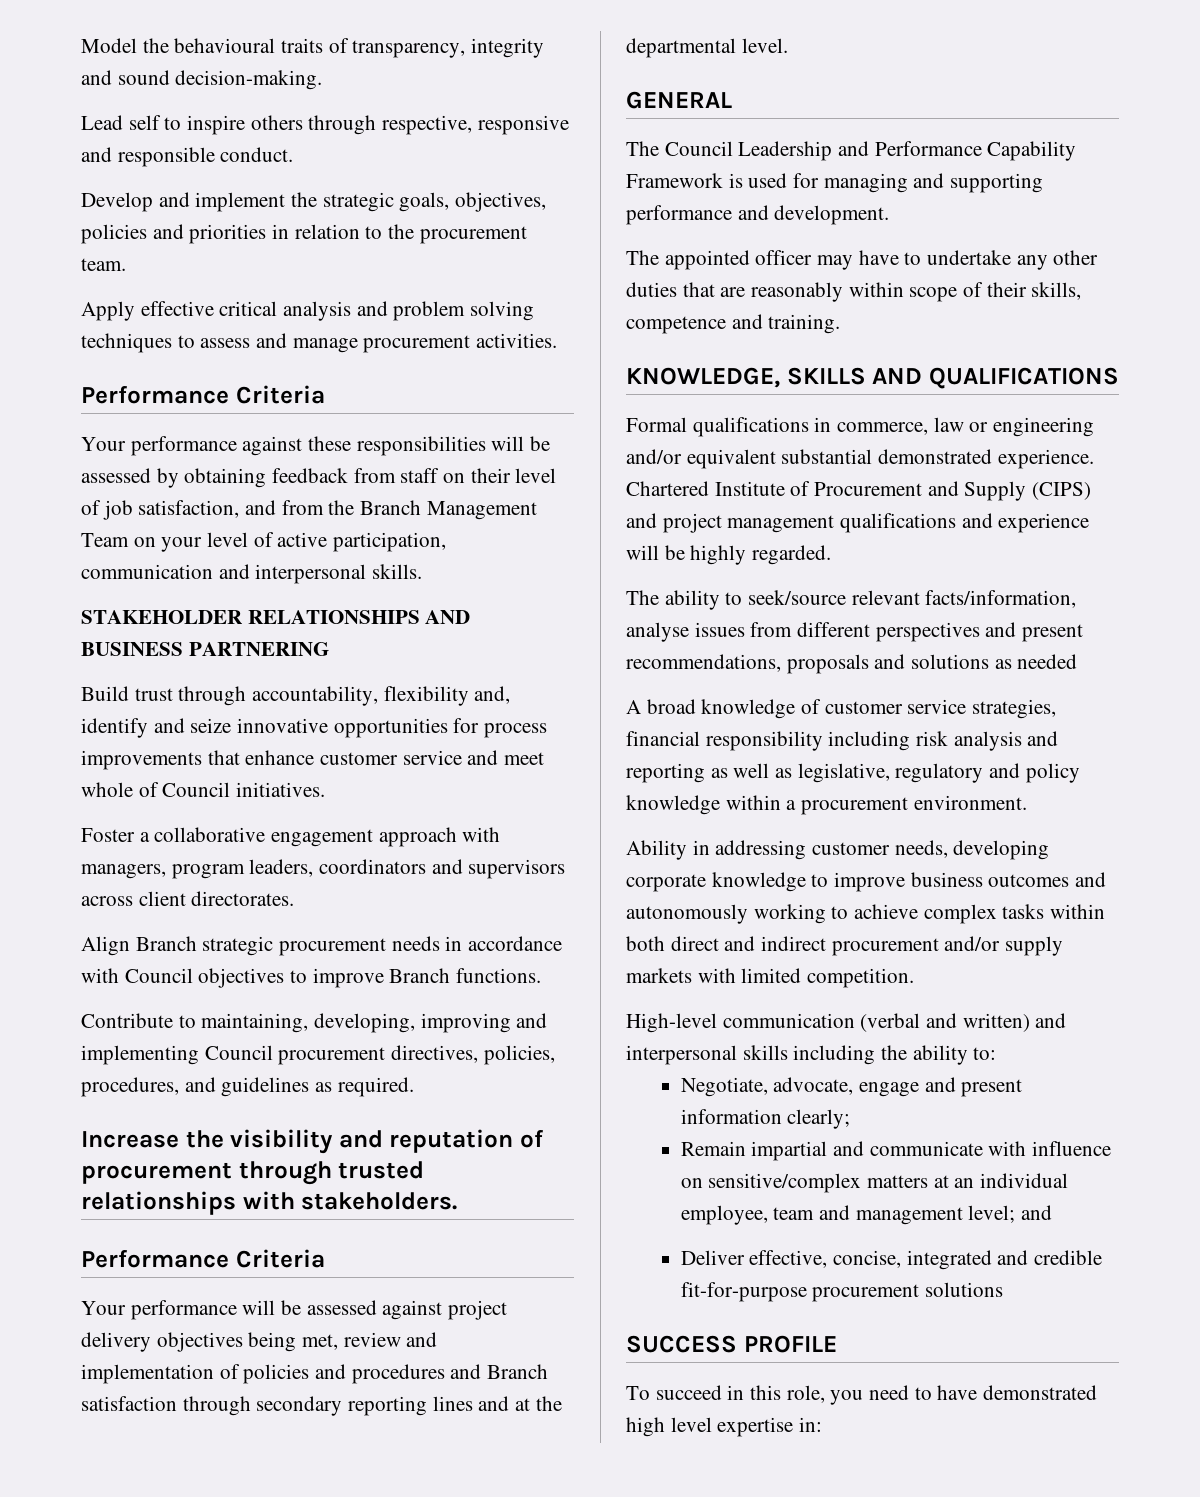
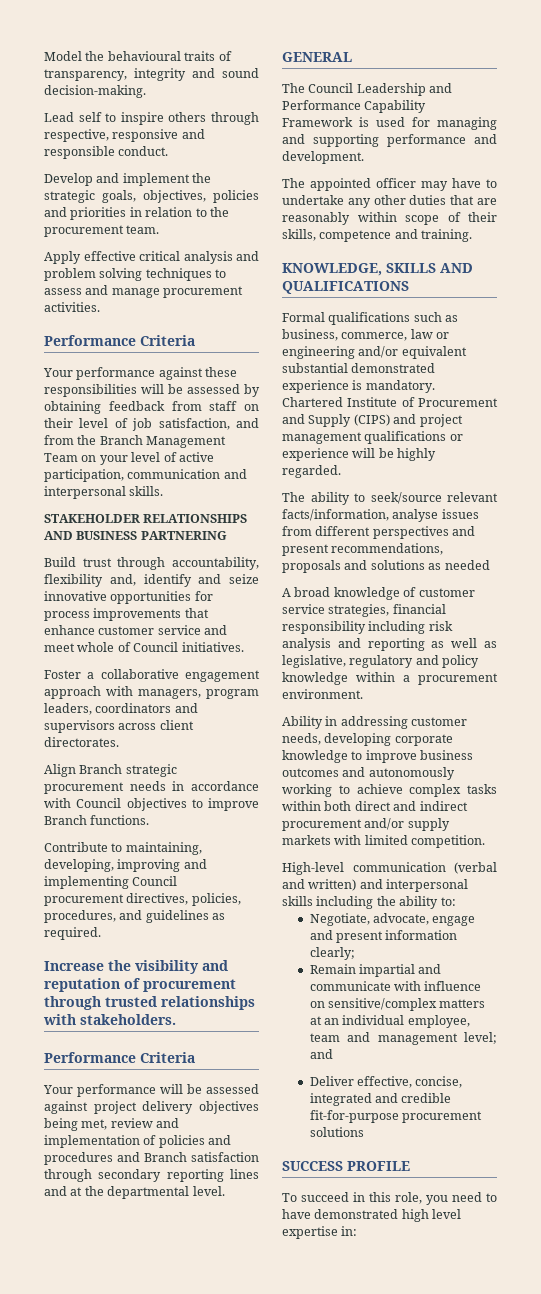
[814,417,832,432] in -> [413,312,459,322] [282,329,338,341] such as business,
[997,449,1094,469] experience. -> [282,380,435,393] experience is mandatory.
[961,513,993,528] and -> [449,434,463,441] or

